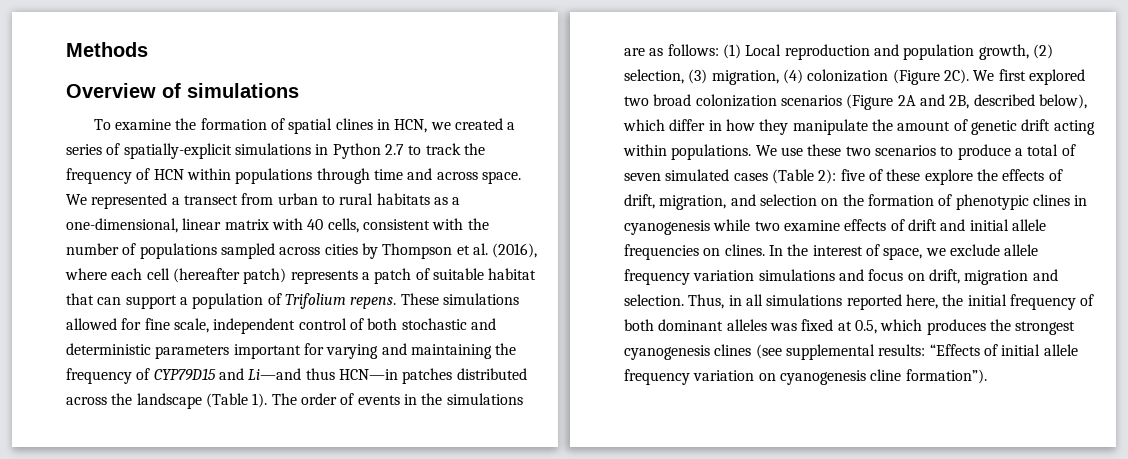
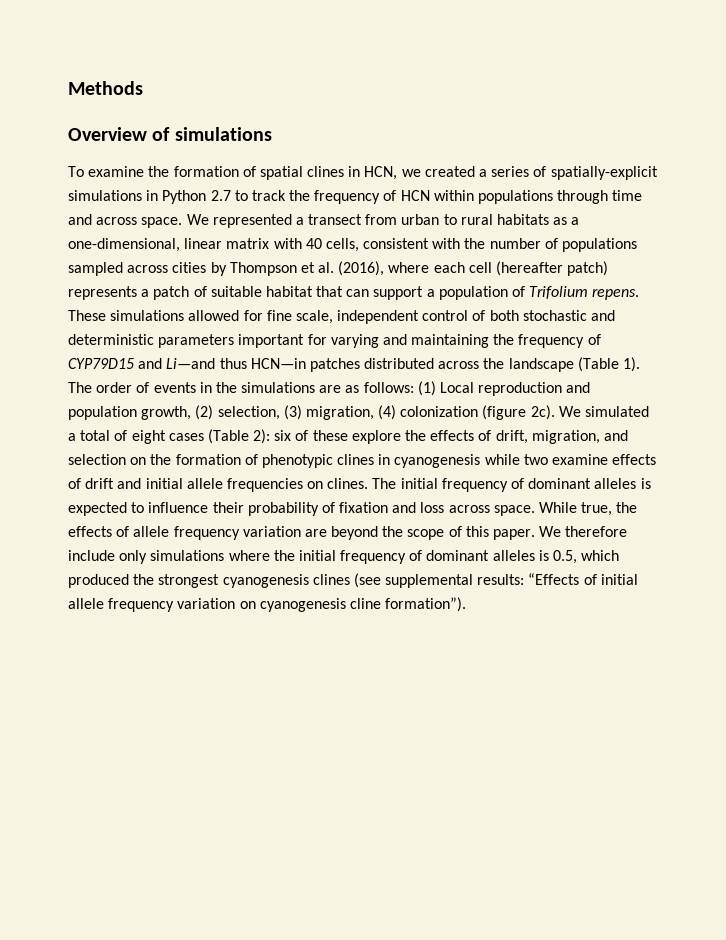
[892,69,1085,85] [624,94,1087,110] [623,119,1095,135] [623,144,1011,160] (Figure 2C). We first explored two broad colonization scenarios (Figure 2A and 2B, described below), which differ in how they manipulate the amount of genetic drift acting within populations. We use these two scenarios to produce -> [482,405,650,420] (figure 2c). We simulated
[624,169,730,181] seven simulated -> [131,430,166,444] eight
[840,169,865,181] five -> [274,430,292,441] six
[768,244,1039,260] [624,269,1058,285] [624,294,938,310] In the interest of space, we exclude allele frequency variation simulations and focus on drift, migration and selection. Thus, in all simulations reported here, -> [372,478,651,492] [68,502,638,516] [68,526,628,540] [68,550,270,564] The initial frequency of dominant alleles is expected to influence their probability of fixation and loss across space. While true, the effects of allele frequency variation are beyond the scope of this paper. We therefore include only simulations where
[624,319,852,331] both dominant alleles was fixed at -> [426,550,549,561] dominant alleles is
[926,319,986,335] produces -> [68,574,129,588] produced

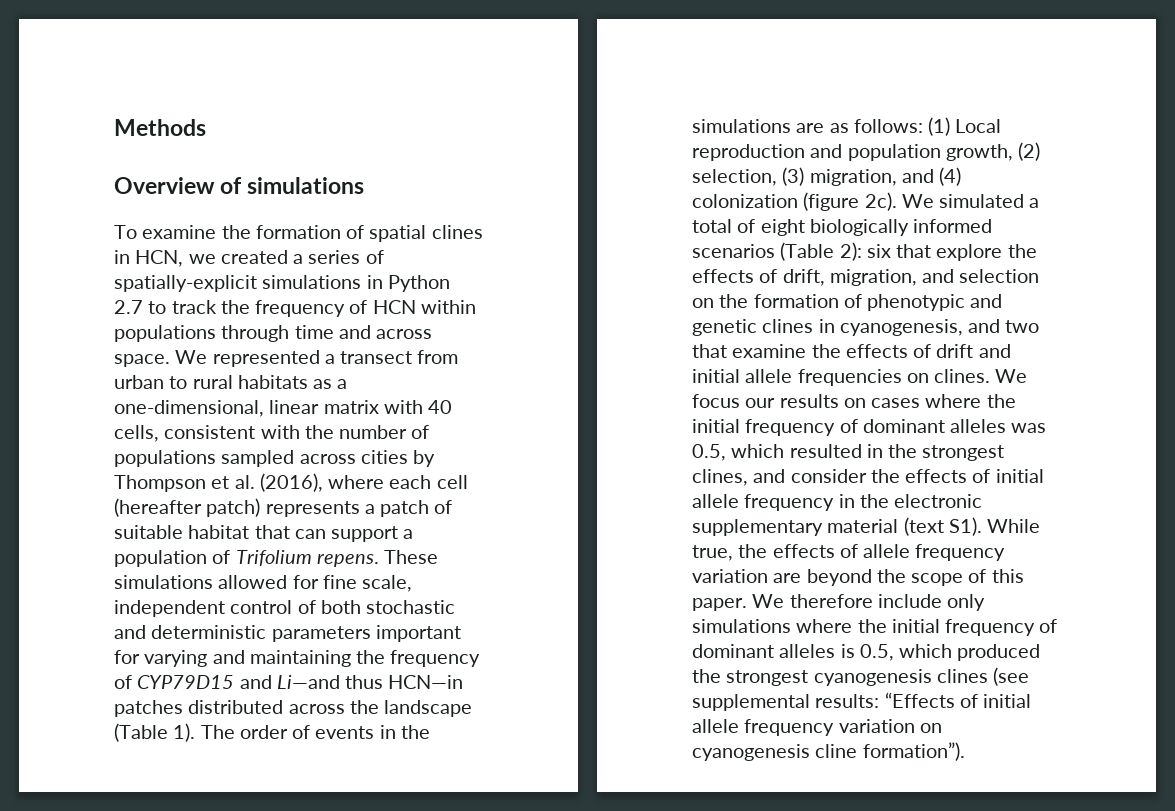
(374, 413) none -> [901,169,934,183] and
[168,433,204,441] cases -> [809,219,993,236] [692,244,775,258] biologically informed scenarios
[295,430,348,441] of these -> [896,244,932,258] that
[337,454,609,468] clines in cyanogenesis while two examine -> [970,294,1003,308] [692,319,1040,336] [692,344,841,358] and genetic clines in cyanogenesis, and two that examine the
[372,478,651,492] [68,502,535,516] The initial frequency of dominant alleles is expected to influence their probability of fixation and loss across space. -> [995,369,1028,383] [692,394,1016,408] [692,419,1047,436] [692,444,1005,461] [692,469,1044,486] [692,494,983,511] [692,517,982,536] We focus our results on cases where the initial frequency of dominant alleles was 0.5, which resulted in the strongest clines, and consider the effects of initial allele frequency in the electronic supplementary material (text S1).

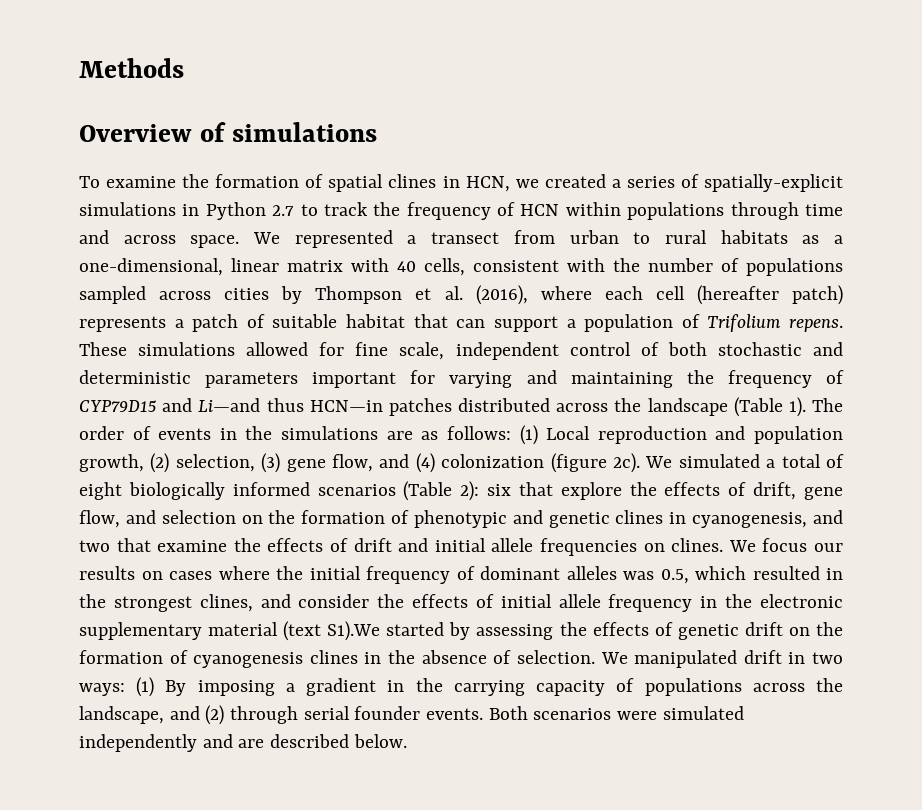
[809,169,897,186] migration, -> [286,454,373,472] gene flow,
[829,269,917,286] migration, -> [804,487,843,500] [79,510,120,528] gene flow,
[948,517,1041,536] [692,544,1006,561] [692,569,1024,586] [692,594,986,611] [692,619,1058,636] [692,644,1041,661] [692,667,1030,686] [692,692,1032,711] [692,719,942,736] [692,742,965,761] S1). While true, the effects of allele frequency variation are beyond the scope of this paper. We therefore include only simulations where the initial frequency of dominant alleles is 0.5, which produced the strongest cyanogenesis clines (see supplemental results: “Effects of initial allele frequency variation on cyanogenesis cline formation”). -> [327,621,844,641] [79,650,843,668] [79,677,844,697] [79,705,744,725] [79,734,407,752] S1).We started by assessing the effects of genetic drift on the formation of cyanogenesis clines in the absence of selection. We manipulated drift in two ways: (1) By imposing a gradient in the carrying capacity of populations across the landscape, and (2) through serial founder events. Both scenarios were simulated independently and are described below.

